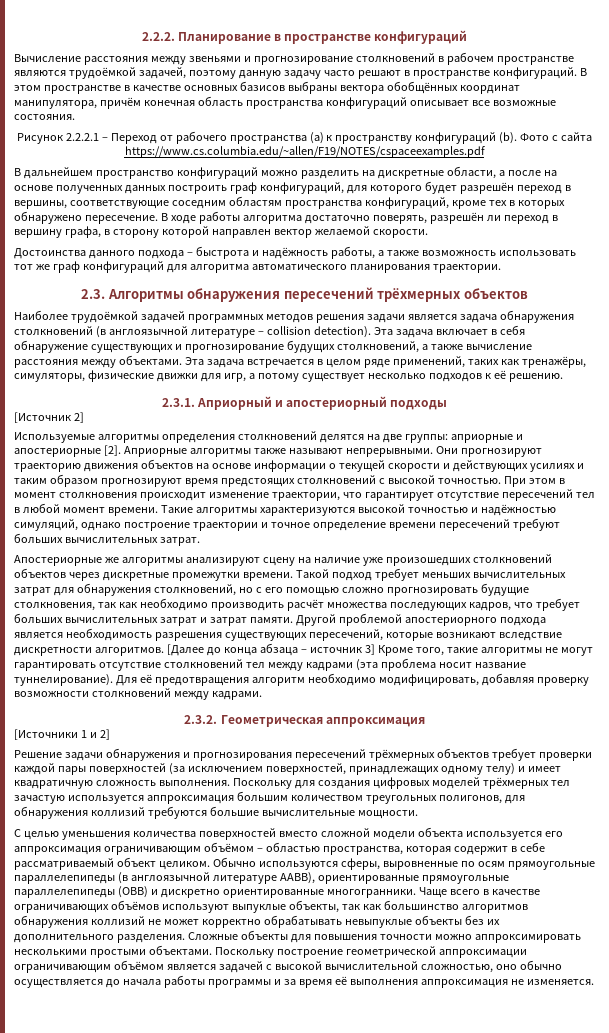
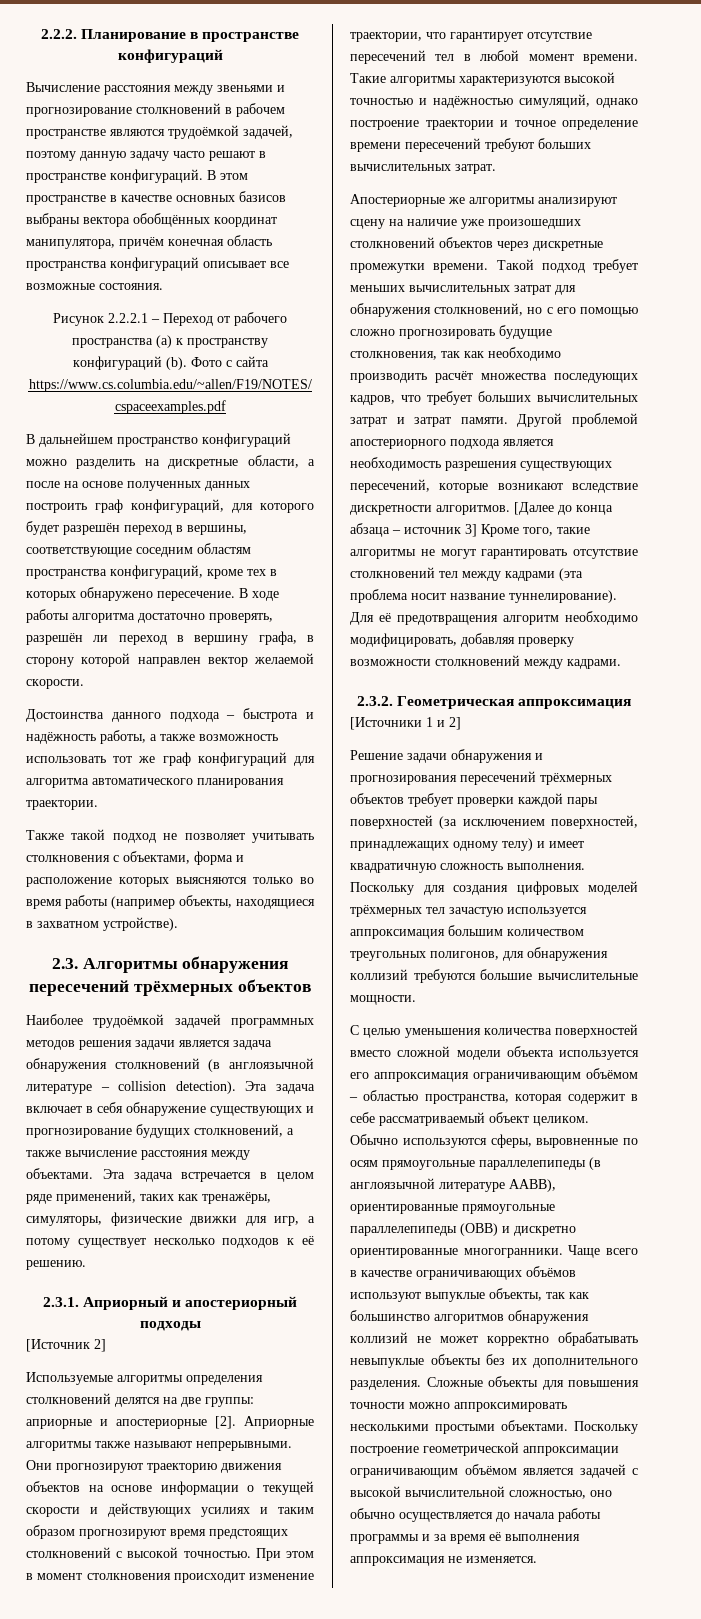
[372,215,427,224] поверять, -> [209,613,273,623] проверять,
(501, 268) none -> [26,829,314,843] [26,851,244,865] [26,877,314,887] [26,895,315,909] [26,917,178,931] // Также такой подход не позволяет учитывать столкновения с объектами, форма и расположение которых выясняются только во время работы (например объекты, находящиеся в захватном устройстве).

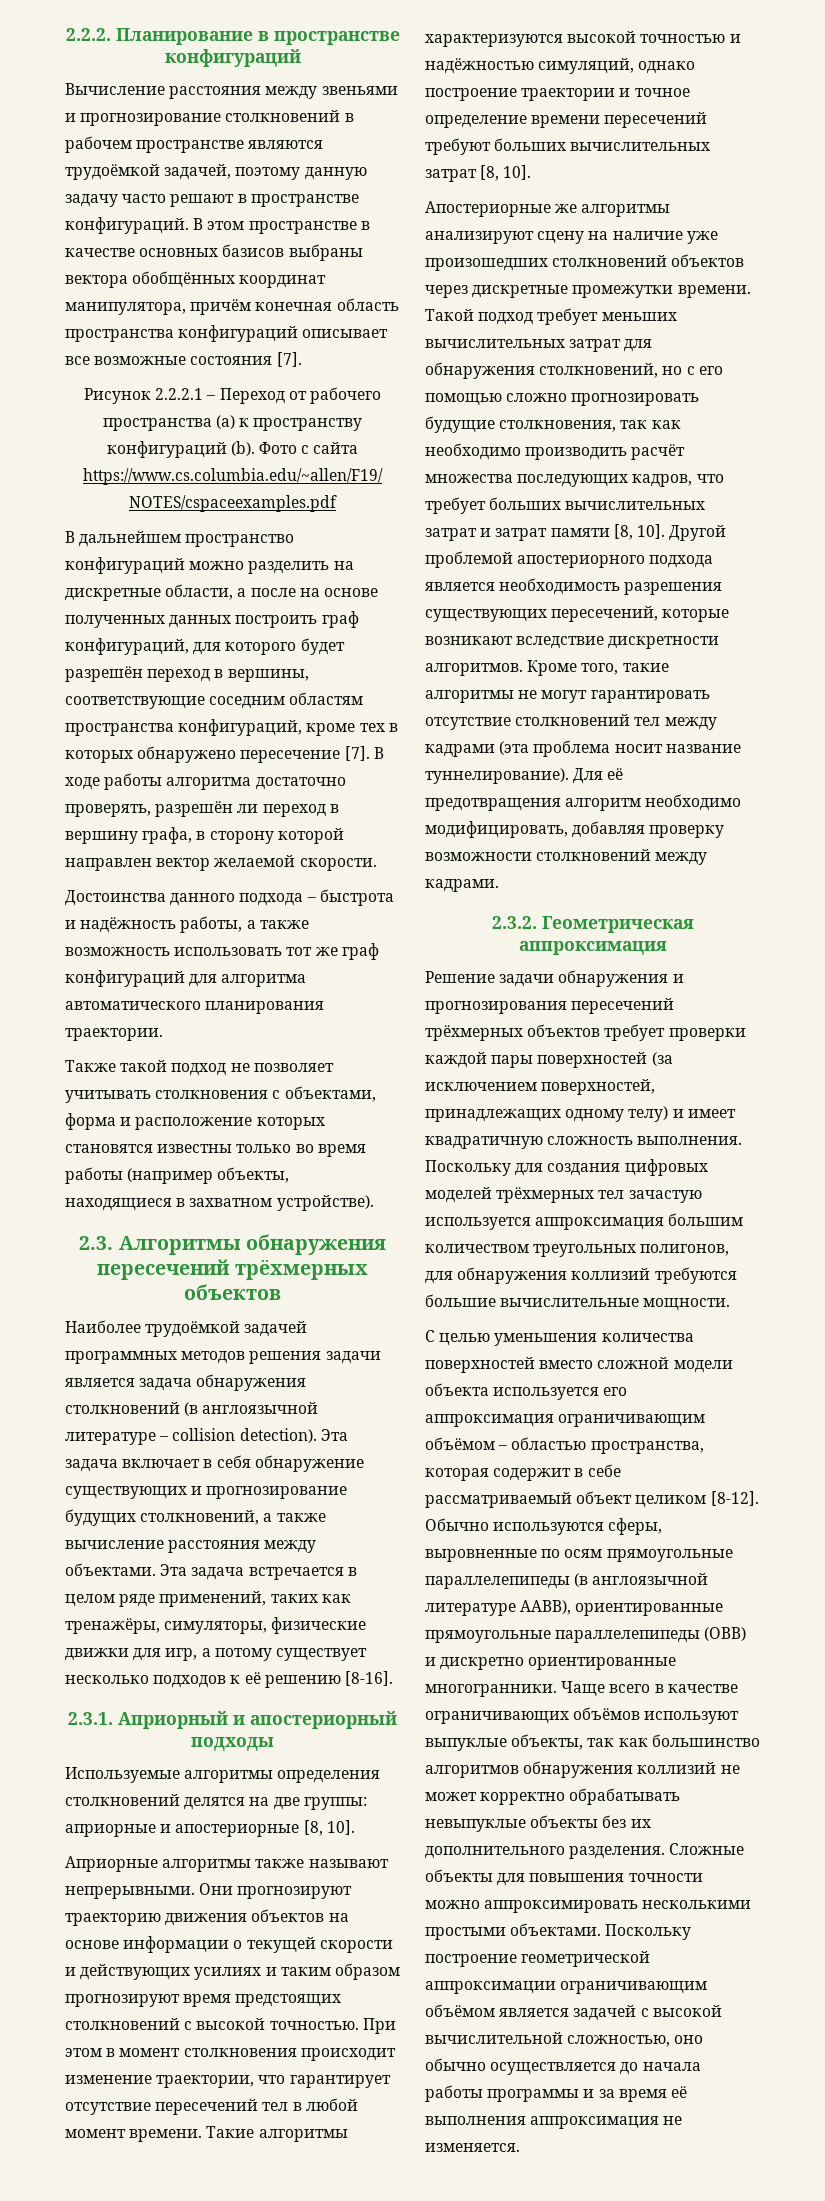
[99,283,163,290] состояния. -> [190,352,302,367] состояния [7].
[157,591,235,601] пересечение. -> [240,746,370,763] пересечение [7].
[176,877,247,884] выясняются -> [65,1144,233,1153] становятся известны
[26,1260,86,1270] решению. -> [264,1671,393,1688] решению [8-16].
[26,1339,106,1352] // [Источник 2] -> (274, 1744) none
[215,1416,236,1429] [2]. -> [303,1820,355,1836] [8, 10]. //
[455,164,496,174] затрат. -> [425,165,532,182] затрат [8, 10].
[460,417,508,424] памяти. -> [550,524,665,540] памяти [8, 10].
[514,502,613,515] [350,523,477,537] [Далее до конца абзаца – источник 3] -> (523, 669) none
[350,717,461,730] // [Источники 1 и 2] -> (667, 948) none
[533,1116,589,1126] целиком. -> [635,1491,759,1508] целиком [8-12].

